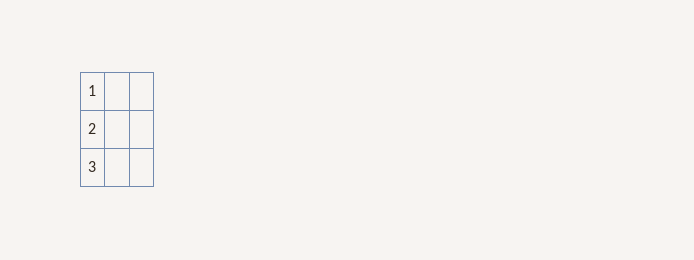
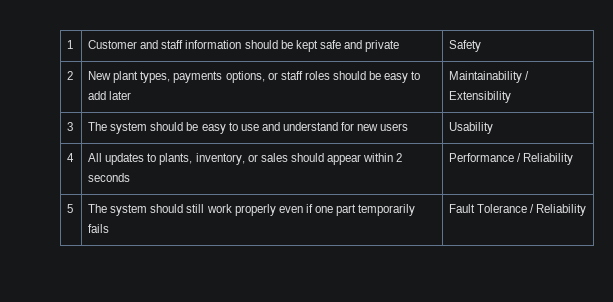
[87,85,96,96] [87,123,96,134] [87,161,96,172] 1 | | // 2 | | // 3 | | -> [67,40,74,49] [88,40,400,52] [449,40,482,52] [67,71,74,80] [88,71,421,83] [88,91,132,100] [449,71,530,83] [449,91,512,103] [67,122,74,131] [88,122,409,134] [449,122,494,134] [67,153,75,162] [88,153,403,165] [88,173,131,182] [449,153,574,165] [67,204,74,213] [88,204,416,216] [88,224,110,233] [449,204,587,216] 1 | Customer and staff information should be kept safe and private | Safety // 2 | New plant types, payments options, or staff roles should be easy to add later | Maintainability / Extensibility // 3 | The system should be easy to use and understand for new users | Usability // 4 | All updates to plants, inventory, or sales should appear within 2 seconds | Performance / Reliability // 5 | The system should still work properly even if one part temporarily fails | Fault Tolerance / Reliability

